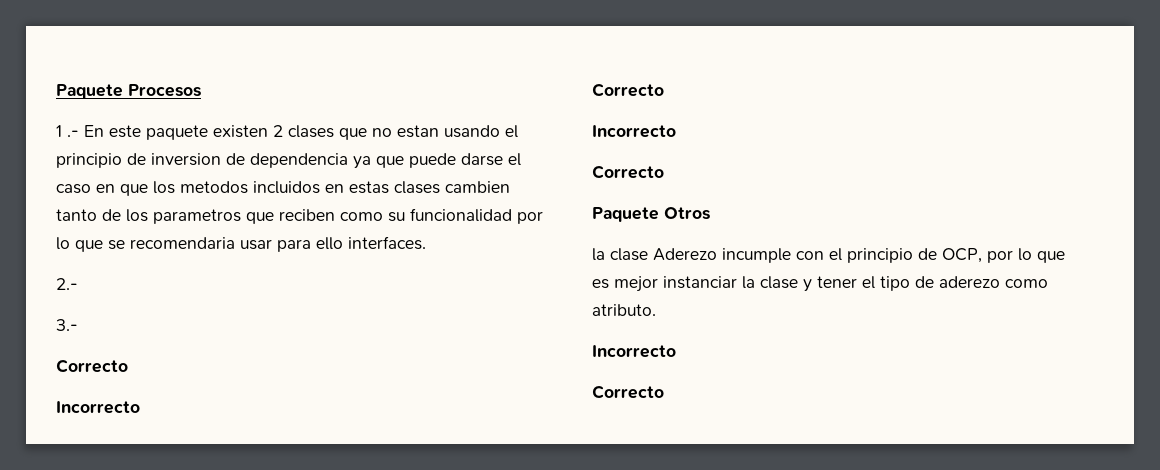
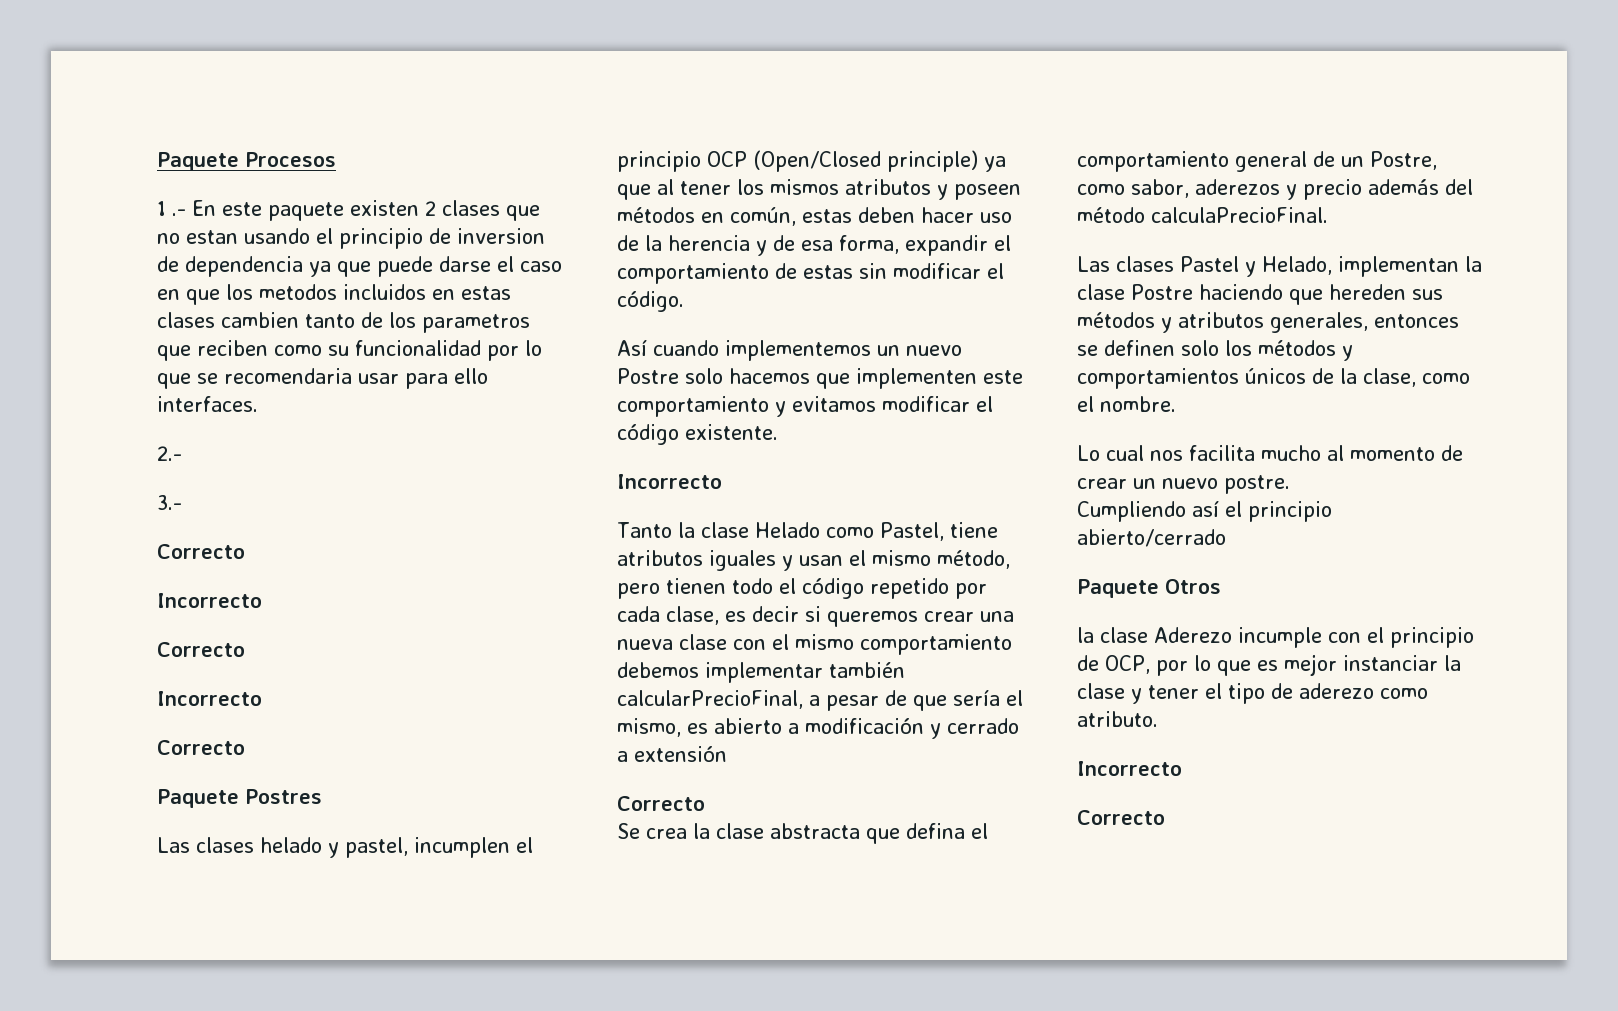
(664, 172) none -> [157,789,322,808] [157,837,533,858] [617,150,1006,172] [617,179,1021,200] [617,207,1012,226] [617,235,1011,256] [617,263,1004,284] [617,291,684,312] [617,340,962,361] [617,368,1023,389] [617,396,993,417] [617,424,778,445] [617,474,722,489] [617,522,998,541] [617,550,1010,571] [617,578,987,599] [617,606,1014,627] [617,634,1012,655] [617,662,905,683] [617,690,1023,711] [617,718,1019,739] [617,746,727,762] [617,796,705,811] [617,823,988,844] [1077,151,1437,172] [1077,179,1473,200] [1077,207,1328,223] [1077,256,1482,277] [1077,284,1443,305] [1077,312,1459,333] [1077,340,1353,361] [1077,368,1470,389] [1077,396,1176,412] [1077,445,1463,461] [1077,475,1290,494] [1077,501,1332,522] [1077,529,1226,547] // Paquete Postres // Las clases helado y pastel, incumplen el principio OCP (Open/Closed principle) ya que al tener los mismos atributos y poseen métodos en común, estas deben hacer uso de la herencia y de esa forma, expandir el comportamiento de estas sin modificar el código. // Así cuando implementemos un nuevo Postre solo hacemos que implementen este comportamiento y evitamos modificar el código existente. // Incorrecto // Tanto la clase Helado como Pastel, tiene atributos iguales y usan el mismo método, pero tienen todo el código repetido por cada clase, es decir si queremos crear una nueva clase con el mismo comportamiento debemos implementar también calcularPrecioFinal, a pesar de que sería el mismo, es abierto a modificación y cerrado a extensión // Correcto // Se crea la clase abstracta que defina el comportamiento general de un Postre, como sabor, aderezos y precio además del método calculaPrecioFinal. // Las clases Pastel y Helado, implementan la clase Postre haciendo que hereden sus métodos y atributos generales, entonces se definen solo los métodos y comportamientos únicos de la clase, como el nombre. // Lo cual nos facilita mucho al momento de crear un nuevo postre. // Cumpliendo así el principio abierto/cerrado

